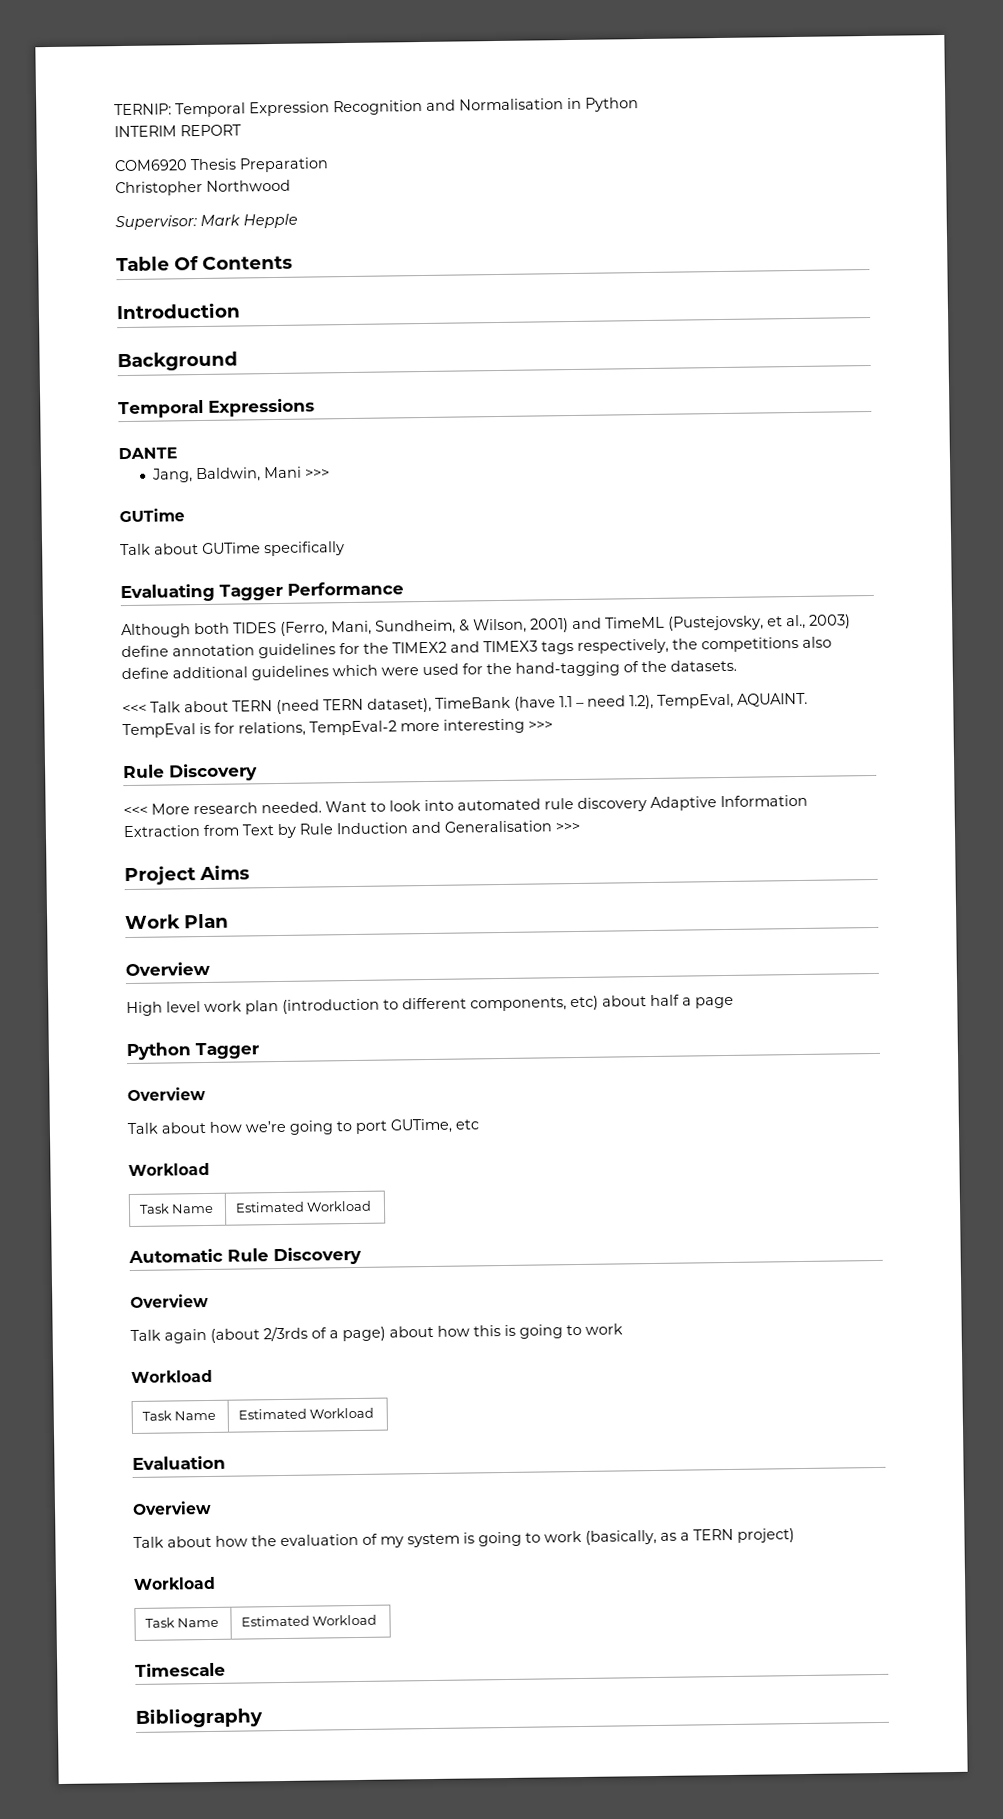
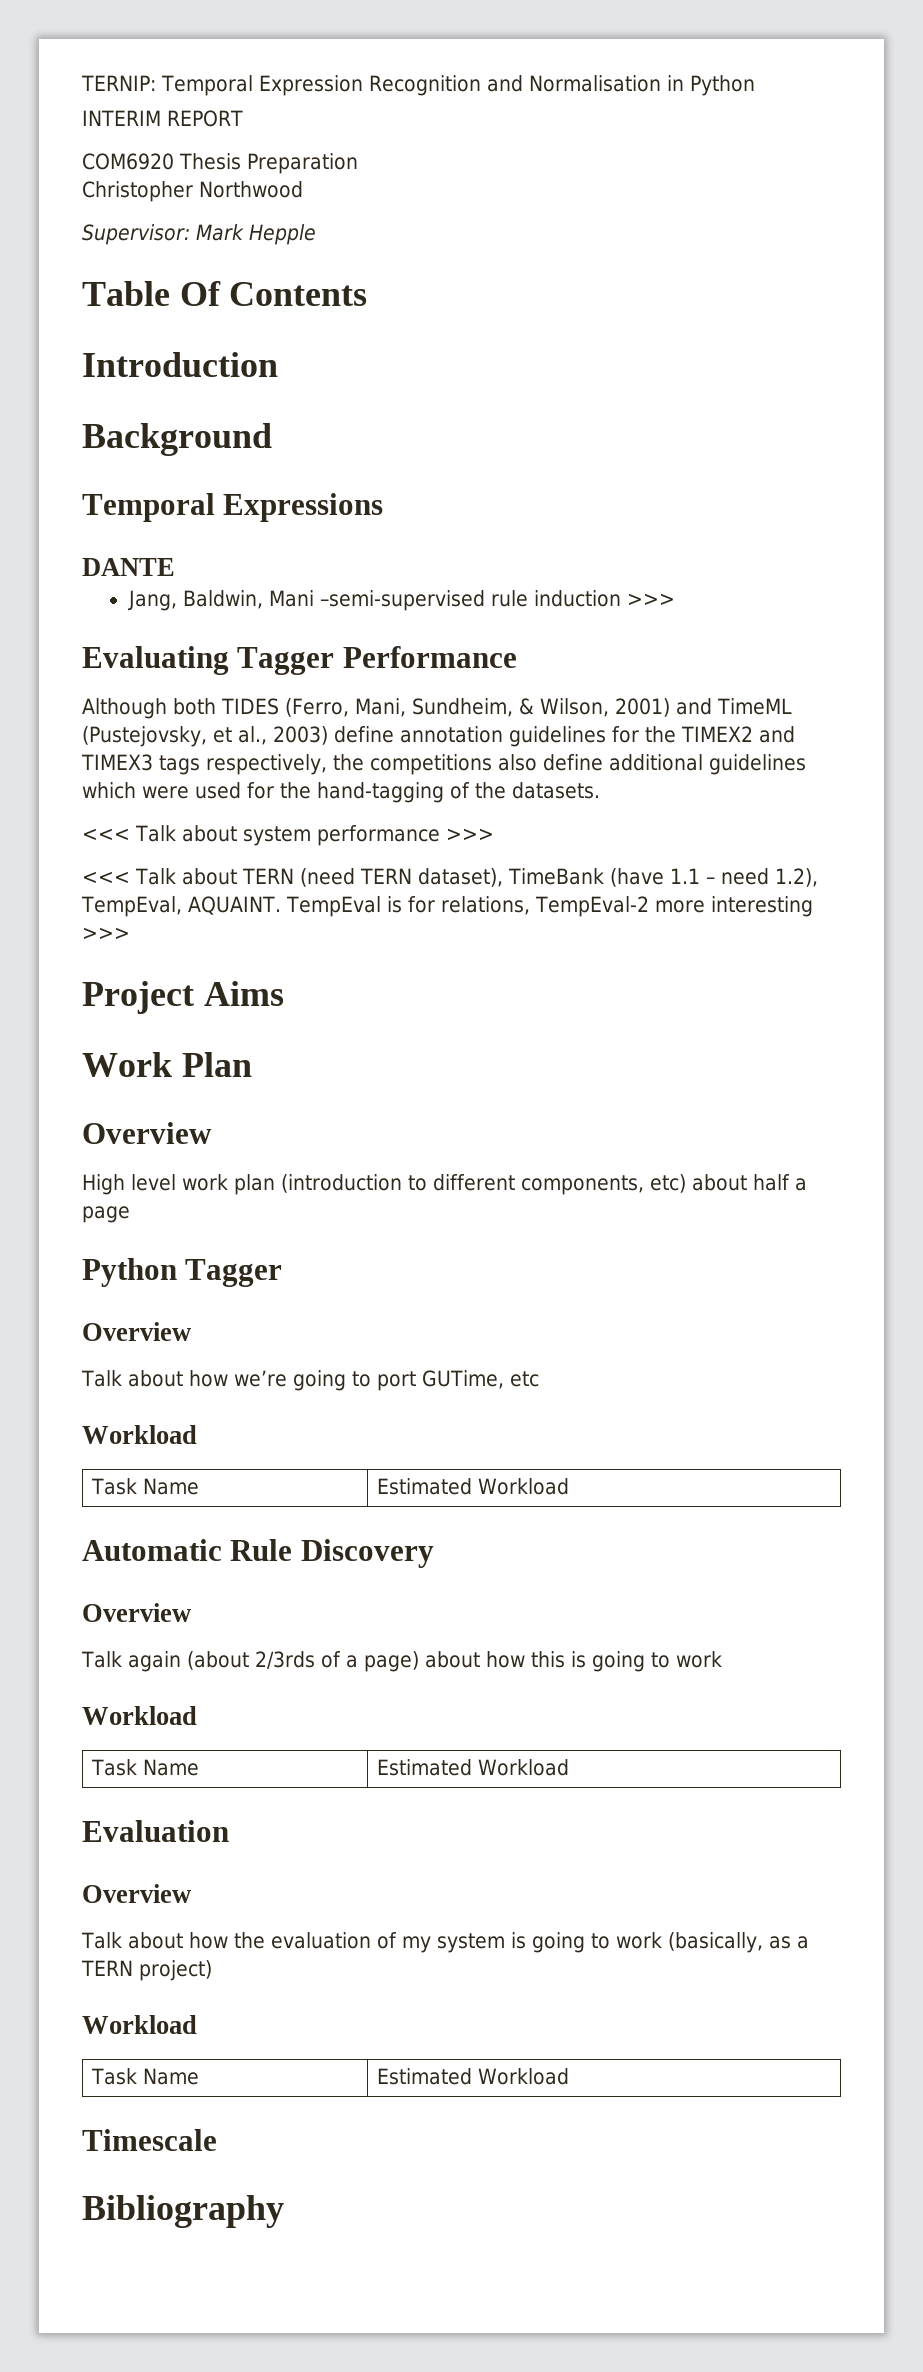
[305,468,331,478] [119,508,185,523] [120,541,345,557] >>> // GUTime // Talk about GUTime specifically -> [319,590,675,611] –semi-supervised rule induction >>>
(737, 665) none -> [82,825,494,846] // <<< Talk about system performance >>>
[123,763,258,782] [123,794,808,816] [123,820,580,838] // Rule Discovery // <<< More research needed. Want to look into automated rule discovery Adaptive Information Extraction from Text by Rule Induction and Generalisation >>> -> (130, 933) none

